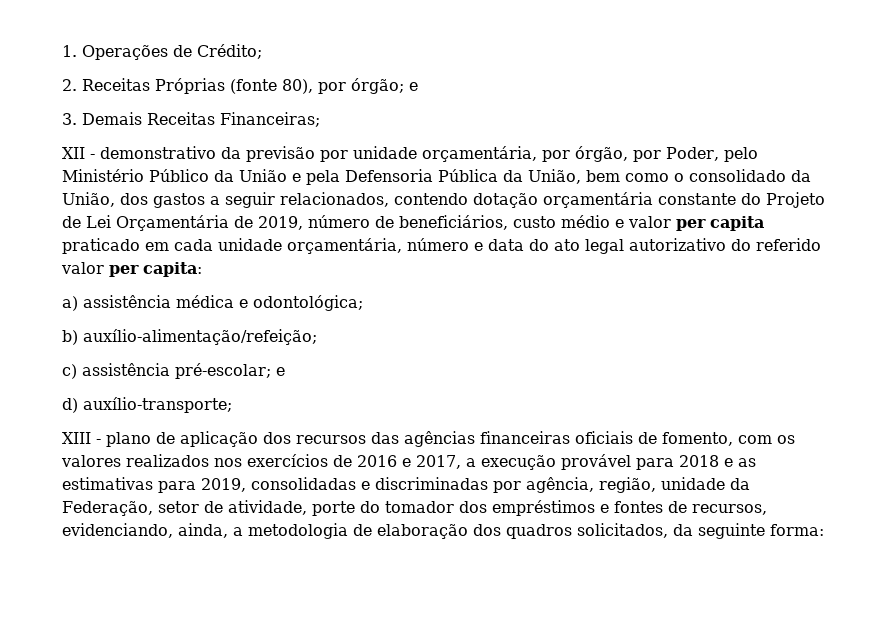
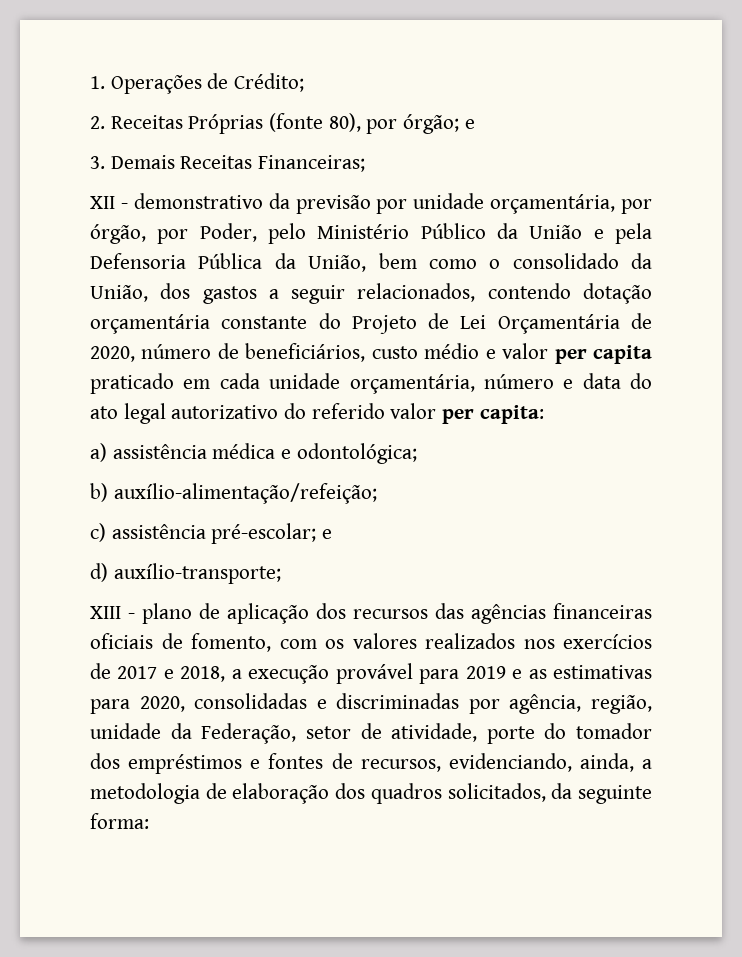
[258,216,303,230] 2019, -> [90,346,135,362] 2020,
[357,455,461,469] 2016 e 2017, -> [117,666,226,682] 2017 e 2018,
[679,455,719,467] 2018 -> [465,666,506,679] 2019
[201,478,246,492] 2019, -> [139,696,185,712] 2020,

